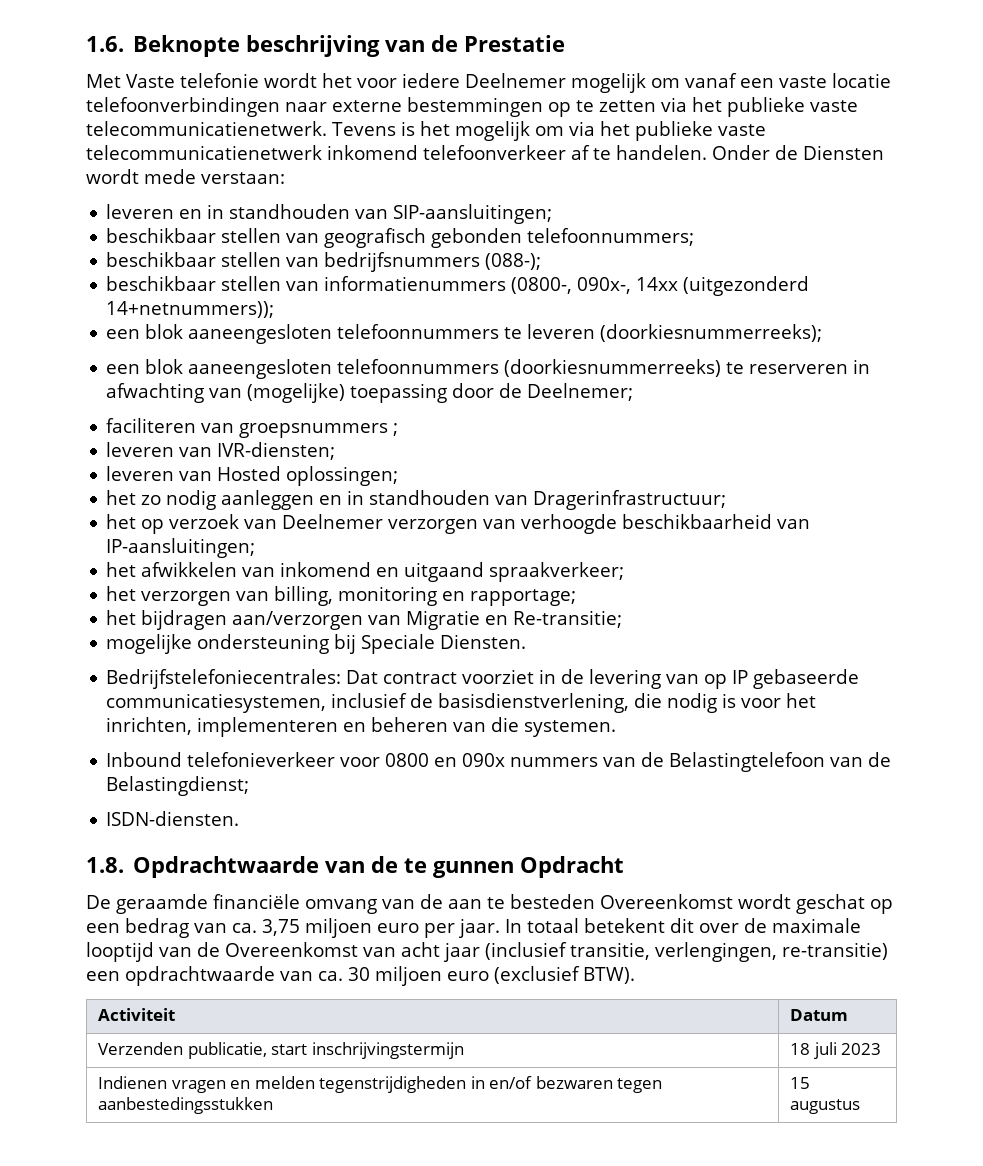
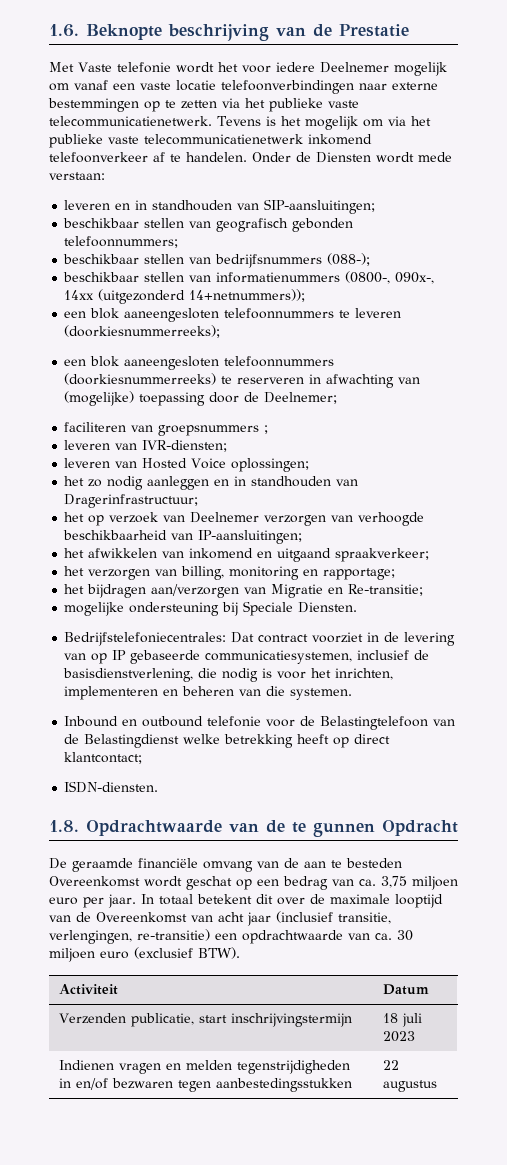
(282, 473) none -> [191,458,227,469] Voice
[187,752,892,772] [106,776,250,796] telefonieverkeer voor 0800 en 090x nummers van de Belastingtelefoon van de Belastingdienst; -> [122,716,456,730] [64,734,391,748] [64,752,143,764] en outbound telefonie voor de Belastingtelefoon van de Belastingdienst welke betrekking heeft op direct klantcontact;
[790,1077,811,1089] 15 -> [383,1060,400,1070] 22

